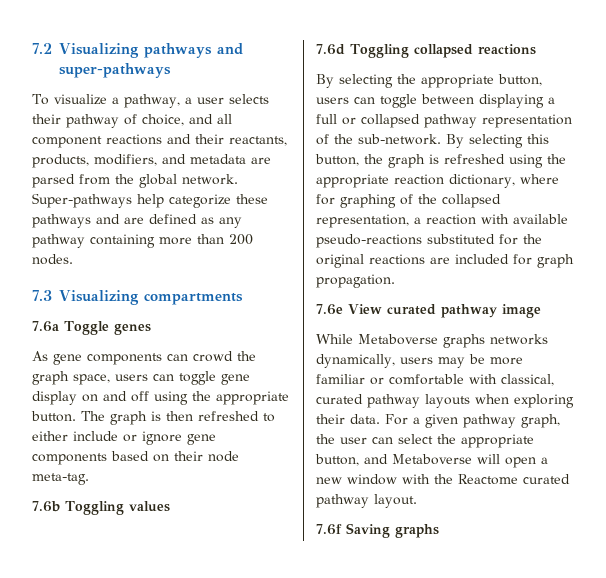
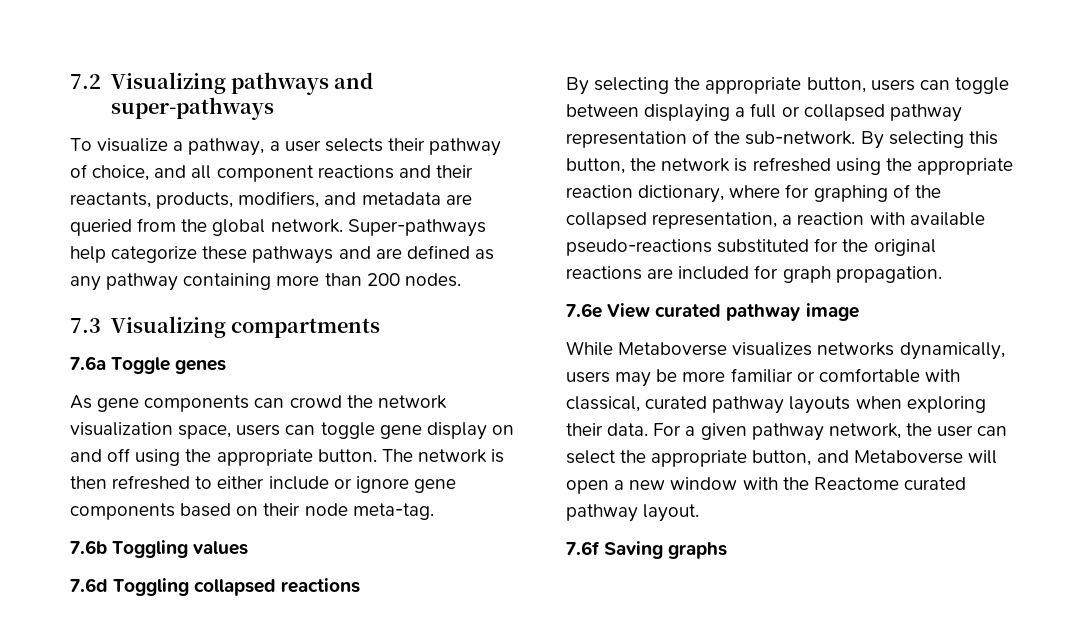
[32,174,75,188] parsed -> [70,219,132,236] queried
[32,371,69,385] graph -> [377,395,447,409] [70,422,173,436] network visualization
[110,411,147,425] graph -> [417,449,487,463] network
[388,154,425,168] graph -> [661,158,731,172] network
[443,334,485,348] graphs -> [732,342,813,356] visualizes
[521,414,560,428] graph, -> [828,423,901,439] network,

